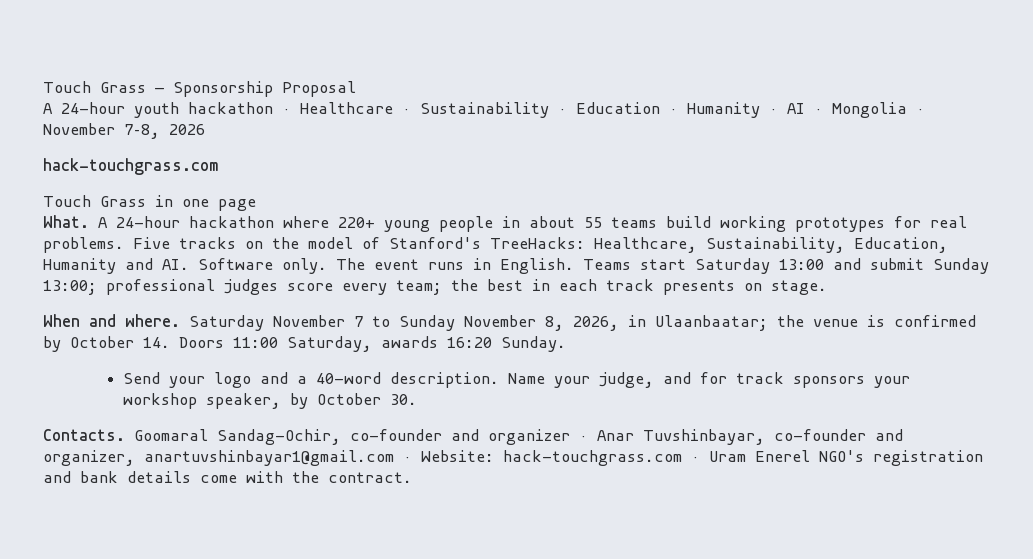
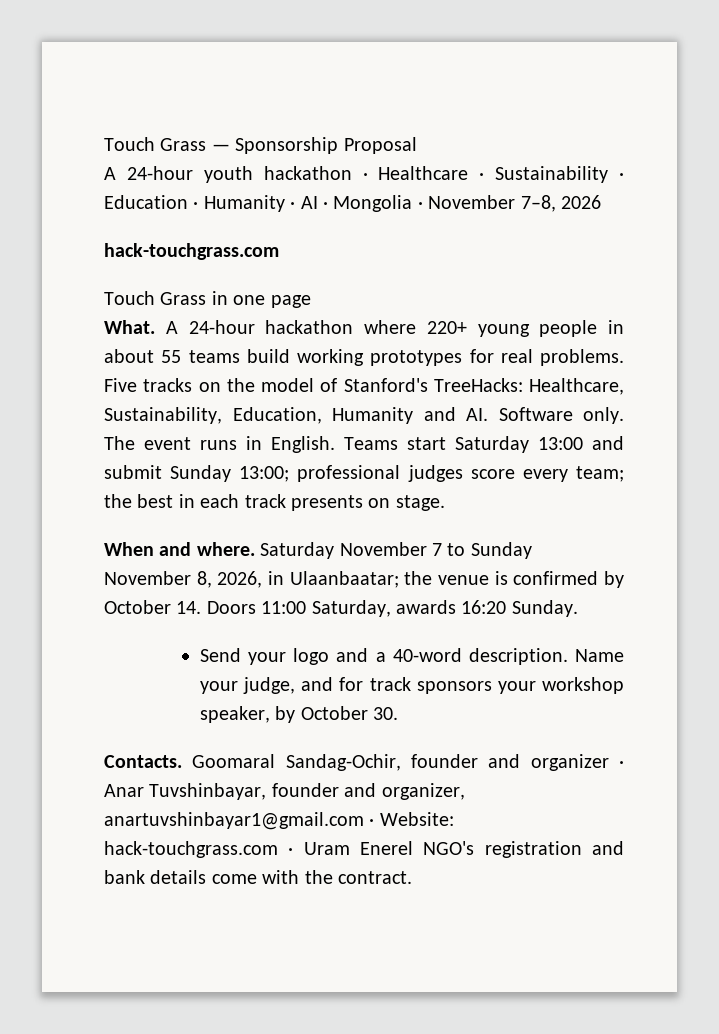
[350,429,442,441] co-founder -> [410,754,478,768] founder
[774,429,866,441] co-founder -> [271,783,339,797] founder

